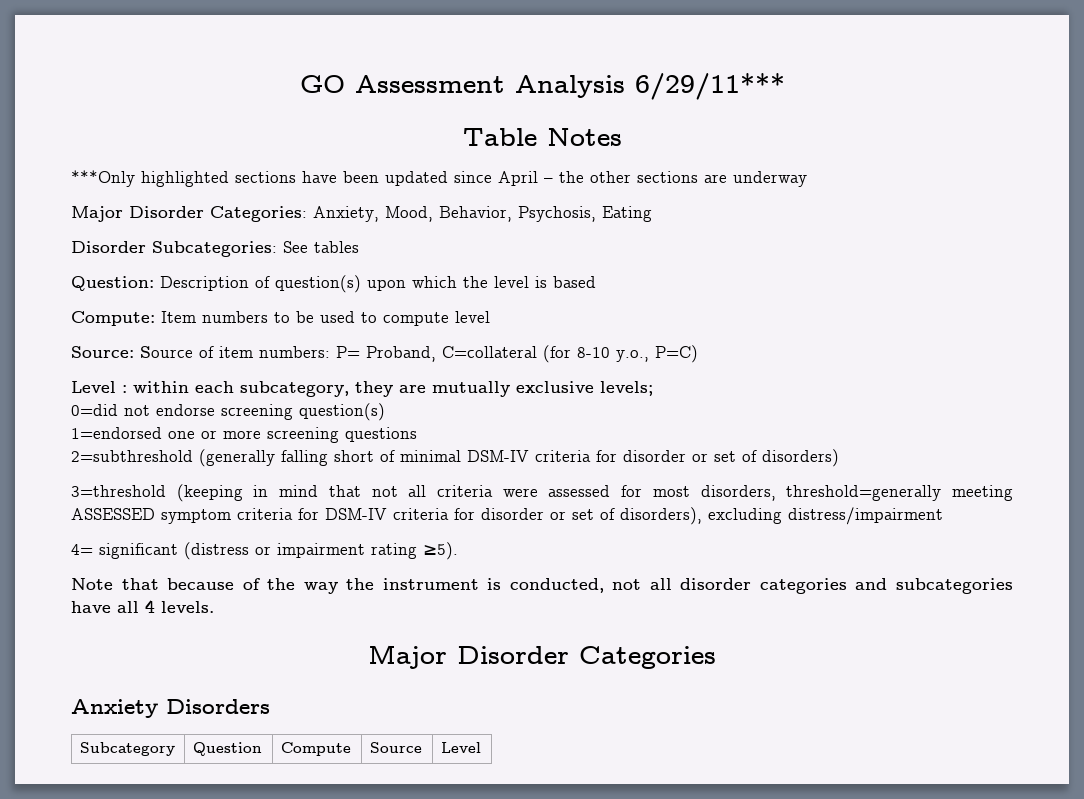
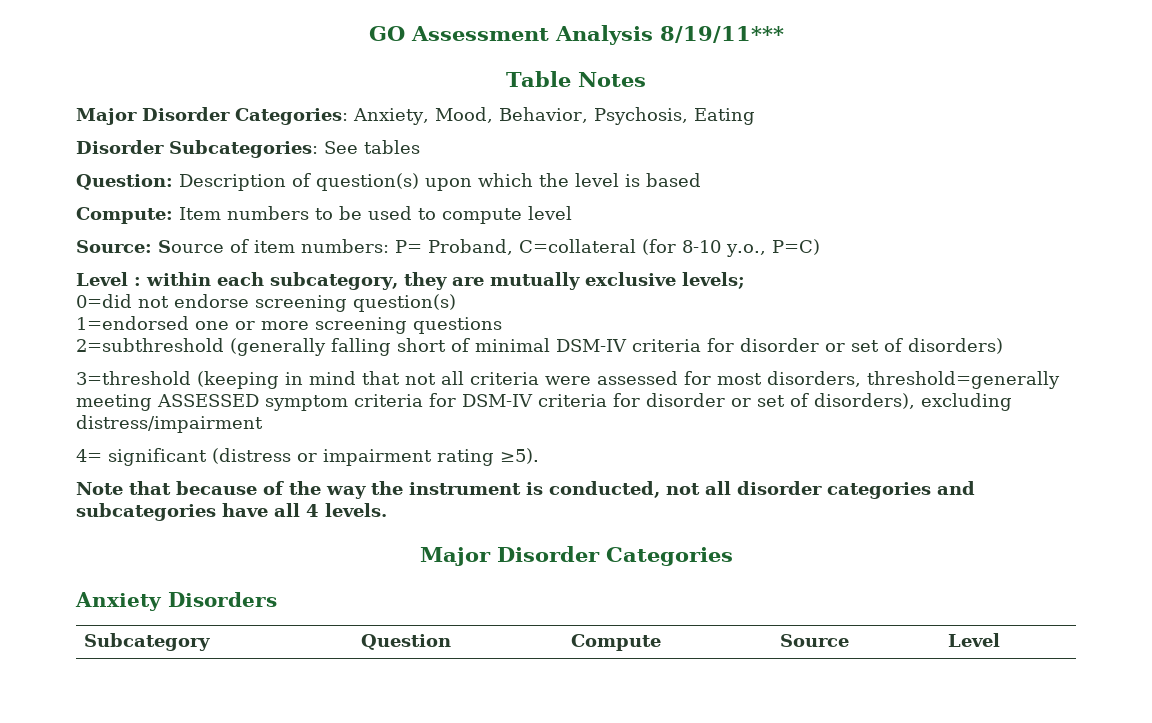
[634,73,785,100] 6/29/11*** -> [659,26,784,43] 8/19/11***
[71,170,807,187] // ***Only highlighted sections have been updated since April – the other sections are underway -> (647, 79) none

